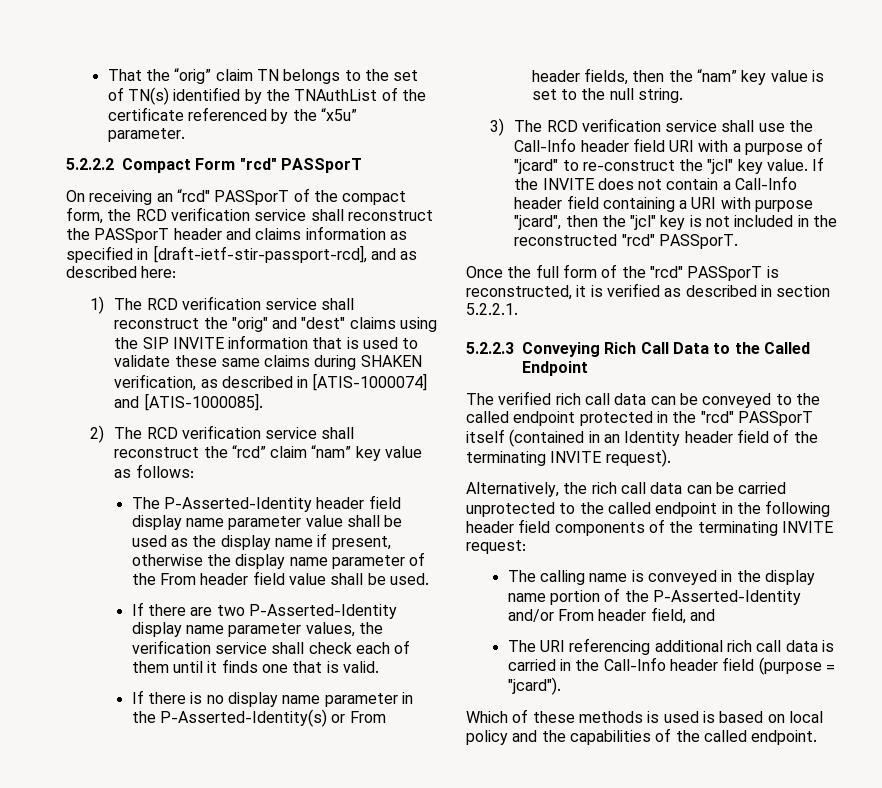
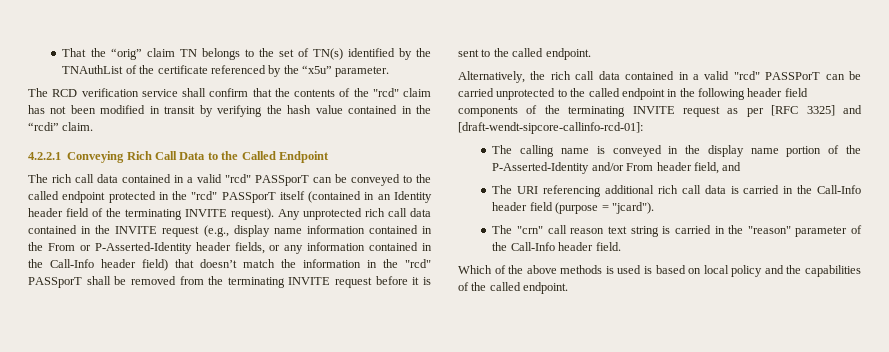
[66,158,362,173] [66,188,407,205] [66,207,433,224] [66,226,407,243] [66,245,418,263] [66,266,177,278] [90,296,355,314] [114,317,438,332] [114,335,419,349] [114,355,422,370] [114,373,428,391] [114,393,263,411] [90,425,355,443] [114,445,423,461] [114,464,194,478] [131,495,401,512] [131,515,403,530] [131,533,391,550] [131,552,426,569] [131,571,430,585] [131,602,398,619] [131,622,384,637] [131,640,411,654] [131,659,380,673] [131,690,414,707] [131,709,386,727] [531,68,825,85] [531,88,684,103] [490,118,814,136] [514,138,824,155] [514,157,825,174] [514,176,798,190] [514,195,814,212] [514,215,838,230] [514,234,738,249] [466,264,779,281] [466,283,831,300] [466,303,518,315] [466,342,514,354] 5.2.2.2 Compact Form "rcd" PASSporT // On receiving an “rcd" PASSporT of the compact form, the RCD verification service shall reconstruct the PASSporT header and claims information as specified in [draft-ietf-stir-passport-rcd], and as described here: // 1) The RCD verification service shall reconstruct the "orig" and "dest" claims using the SIP INVITE information that is used to validate these same claims during SHAKEN verification, as described in [ATIS-1000074] and [ATIS-1000085]. // 2) The RCD verification service shall reconstruct the “rcd” claim “nam” key value as follows: // The P-Asserted-Identity header field display name parameter value shall be used as the display name if present, otherwise the display name parameter of the From header field value shall be used. // If there are two P-Asserted-Identity display name parameter values, the verification service shall check each of them until it finds one that is valid. // If there is no display name parameter in the P-Asserted-Identity(s) or From header fields, then the “nam” key value is set to the null string. // 3) The RCD verification service shall use the Call-Info header field URI with a purpose of "jcard" to re-construct the "jcl" key value. If the INVITE does not contain a Call-Info header field containing a URI with purpose "jcard", then the "jcl" key is not included in the reconstructed "rcd" PASSporT. // Once the full form of the "rcd" PASSporT is reconstructed, it is verified as described in section 5.2.2.1. // 5.2.2.3 -> [28,88,431,97] [28,105,431,117] [28,122,94,131] [28,152,61,160] The RCD verification service shall confirm that the contents of the "rcd" claim has not been modified in transit by verifying the hash value contained in the “rcdi” claim. // 4.2.2.1
[498,391,647,405] verified rich call data -> [52,174,309,186] rich call data contained in a valid "rcd" PASSporT
(671, 458) none -> [278,208,431,220] [28,225,433,237] [28,242,432,254] [28,259,431,271] [28,276,431,288] [458,48,591,60] Any unprotected rich call data contained in the INVITE request (e.g., display name information contained in the From or P-Asserted-Identity header fields, or any information contained in the Call-Info header field) that doesn’t match the information in the "rcd" PASSporT shall be removed from the terminating INVITE request before it is sent to the called endpoint.
(683, 488) none -> [625,71,821,80] contained in a valid "rcd" PASSPorT
[466,540,526,554] request: -> [683,105,862,117] [458,122,643,134] request as per [RFC 3325] and [draft-wendt-sipcore-callinfo-rcd-01]:
(561, 686) none -> [492,225,862,237] [492,242,621,251] // The "crn" call reason text string is carried in the "reason" parameter of the Call-Info header field.
[532,711,575,723] these -> [508,265,557,274] the above

